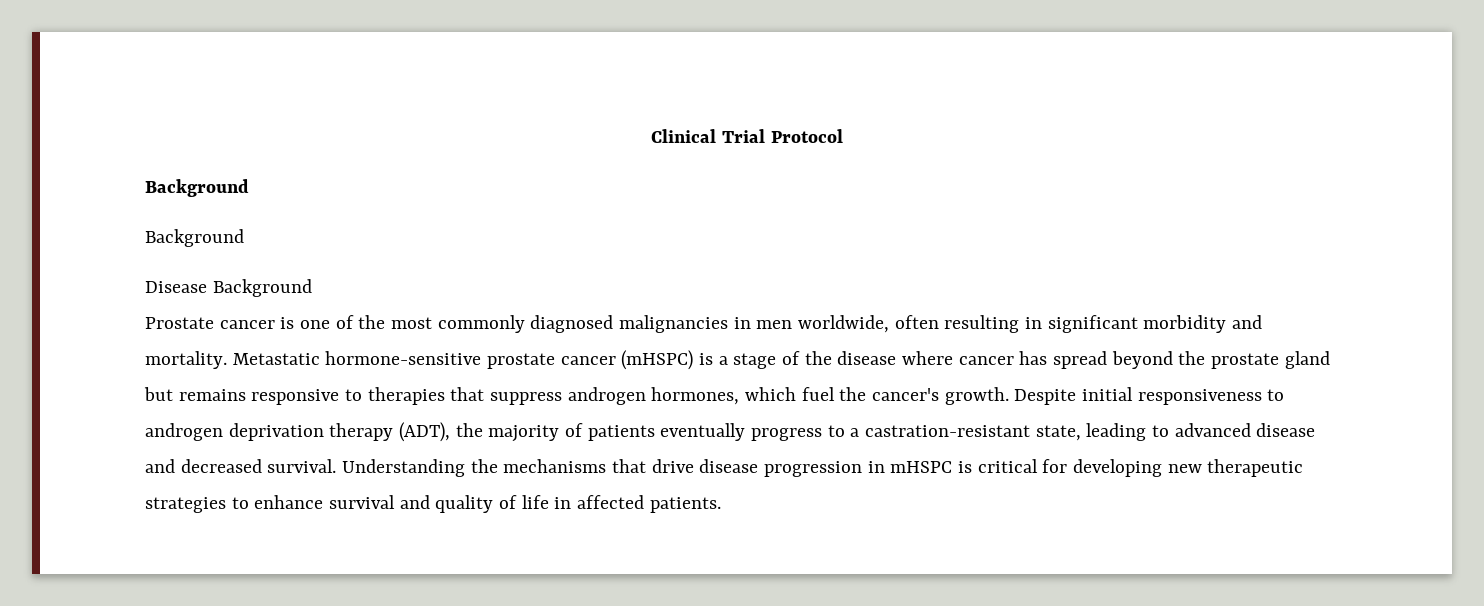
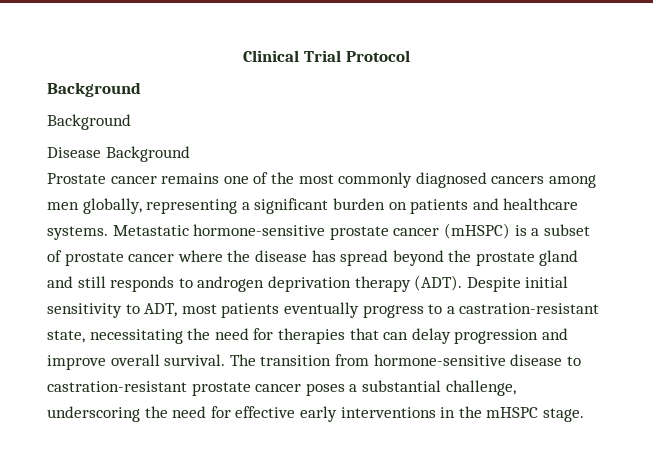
[280,317,295,329] is -> [161,173,220,184] remains
[619,315,1263,333] [145,351,227,369] malignancies in men worldwide, often resulting in significant morbidity and mortality. -> [491,175,596,188] [47,198,579,214] [47,226,108,240] cancers among men globally, representing a significant burden on patients and healthcare systems.
[733,351,1014,369] stage of the disease where cancer -> [543,224,590,236] [47,250,307,266] subset of prostate cancer where the disease
[144,387,1285,405] [145,422,584,442] but remains responsive to therapies that suppress androgen hormones, which fuel the cancer's growth. Despite initial responsiveness to androgen deprivation therapy (ADT), the majority of -> [47,275,569,292] [47,303,217,318] and still responds to androgen deprivation therapy (ADT). Despite initial sensitivity to ADT, most
[1086,423,1316,441] [145,459,1304,477] [145,495,721,513] leading to advanced disease and decreased survival. Understanding the mechanisms that drive disease progression in mHSPC is critical for developing new therapeutic strategies to enhance survival and quality of life in affected patients. -> [89,328,568,344] [47,354,581,370] [47,380,516,396] [47,406,584,422] necessitating the need for therapies that can delay progression and improve overall survival. The transition from hormone-sensitive disease to castration-resistant prostate cancer poses a substantial challenge, underscoring the need for effective early interventions in the mHSPC stage.

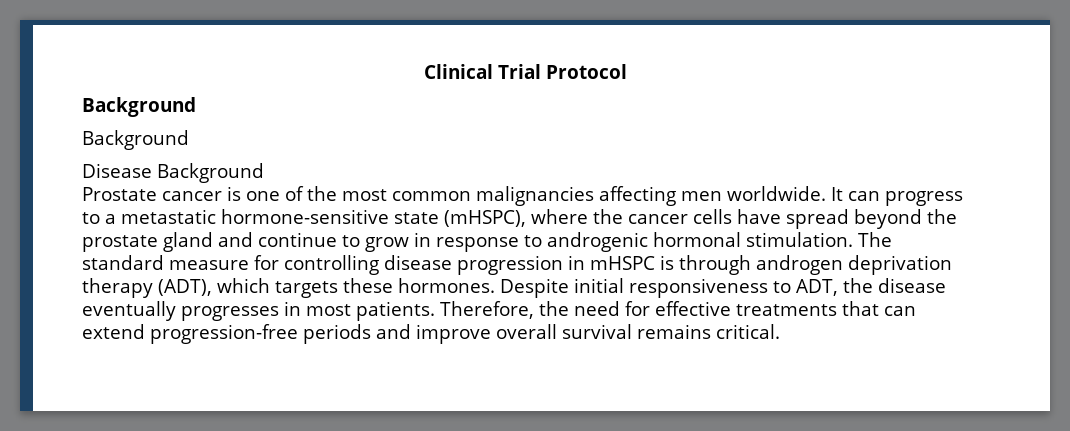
[161,173,220,184] remains -> [227,186,241,201] is
[338,172,596,188] [47,198,579,214] [47,223,590,240] [47,250,336,266] commonly diagnosed cancers among men globally, representing a significant burden on patients and healthcare systems. Metastatic hormone-sensitive prostate cancer (mHSPC) is a subset of prostate cancer where the disease has -> [392,186,963,206] [82,209,781,227] common malignancies affecting men worldwide. It can progress to a metastatic hormone-sensitive state (mHSPC), where the cancer cells have
[77,275,463,292] still responds to androgen deprivation therapy (ADT). -> [258,232,892,252] [82,255,952,275] [82,278,495,298] continue to grow in response to androgenic hormonal stimulation. The standard measure for controlling disease progression in mHSPC is through androgen deprivation therapy (ADT), which targets these hormones.
[47,303,122,318] sensitivity -> [629,278,768,298] responsiveness
[181,302,600,318] [47,328,568,344] [47,354,581,370] [47,380,516,396] [47,406,584,422] most patients eventually progress to a castration-resistant state, necessitating the need for therapies that can delay progression and improve overall survival. The transition from hormone-sensitive disease to castration-resistant prostate cancer poses a substantial challenge, underscoring the need for effective early interventions in the mHSPC stage. -> [842,278,946,293] [82,301,916,321] [82,324,780,344] the disease eventually progresses in most patients. Therefore, the need for effective treatments that can extend progression-free periods and improve overall survival remains critical.

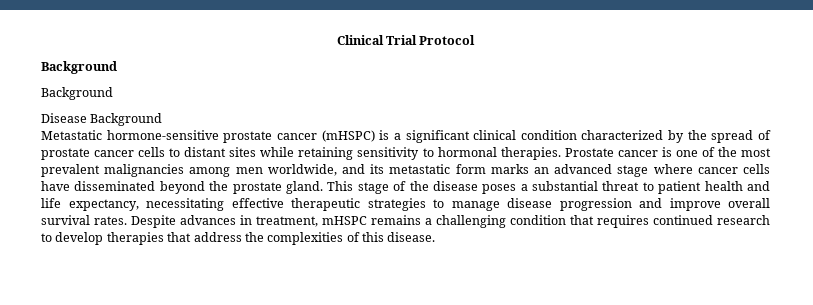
(264, 173) none -> [41,130,771,143] [41,147,561,160] Metastatic hormone-sensitive prostate cancer (mHSPC) is a significant clinical condition characterized by the spread of prostate cancer cells to distant sites while retaining sensitivity to hormonal therapies.
[392,186,963,206] [82,209,623,227] common malignancies affecting men worldwide. It can progress to a metastatic hormone-sensitive state (mHSPC), where the -> [41,164,693,177] prevalent malignancies among men worldwide, and its metastatic form marks an advanced stage where
[786,209,849,229] spread -> [74,181,156,191] disseminated
[163,232,892,252] [82,255,952,275] [82,278,946,298] [82,301,916,321] [82,324,780,344] gland and continue to grow in response to androgenic hormonal stimulation. The standard measure for controlling disease progression in mHSPC is through androgen deprivation therapy (ADT), which targets these hormones. Despite initial responsiveness to ADT, the disease eventually progresses in most patients. Therefore, the need for effective treatments that can extend progression-free periods and improve overall survival remains critical. -> [285,181,771,194] [41,198,770,211] [41,215,770,228] [41,232,436,245] gland. This stage of the disease poses a substantial threat to patient health and life expectancy, necessitating effective therapeutic strategies to manage disease progression and improve overall survival rates. Despite advances in treatment, mHSPC remains a challenging condition that requires continued research to develop therapies that address the complexities of this disease.

